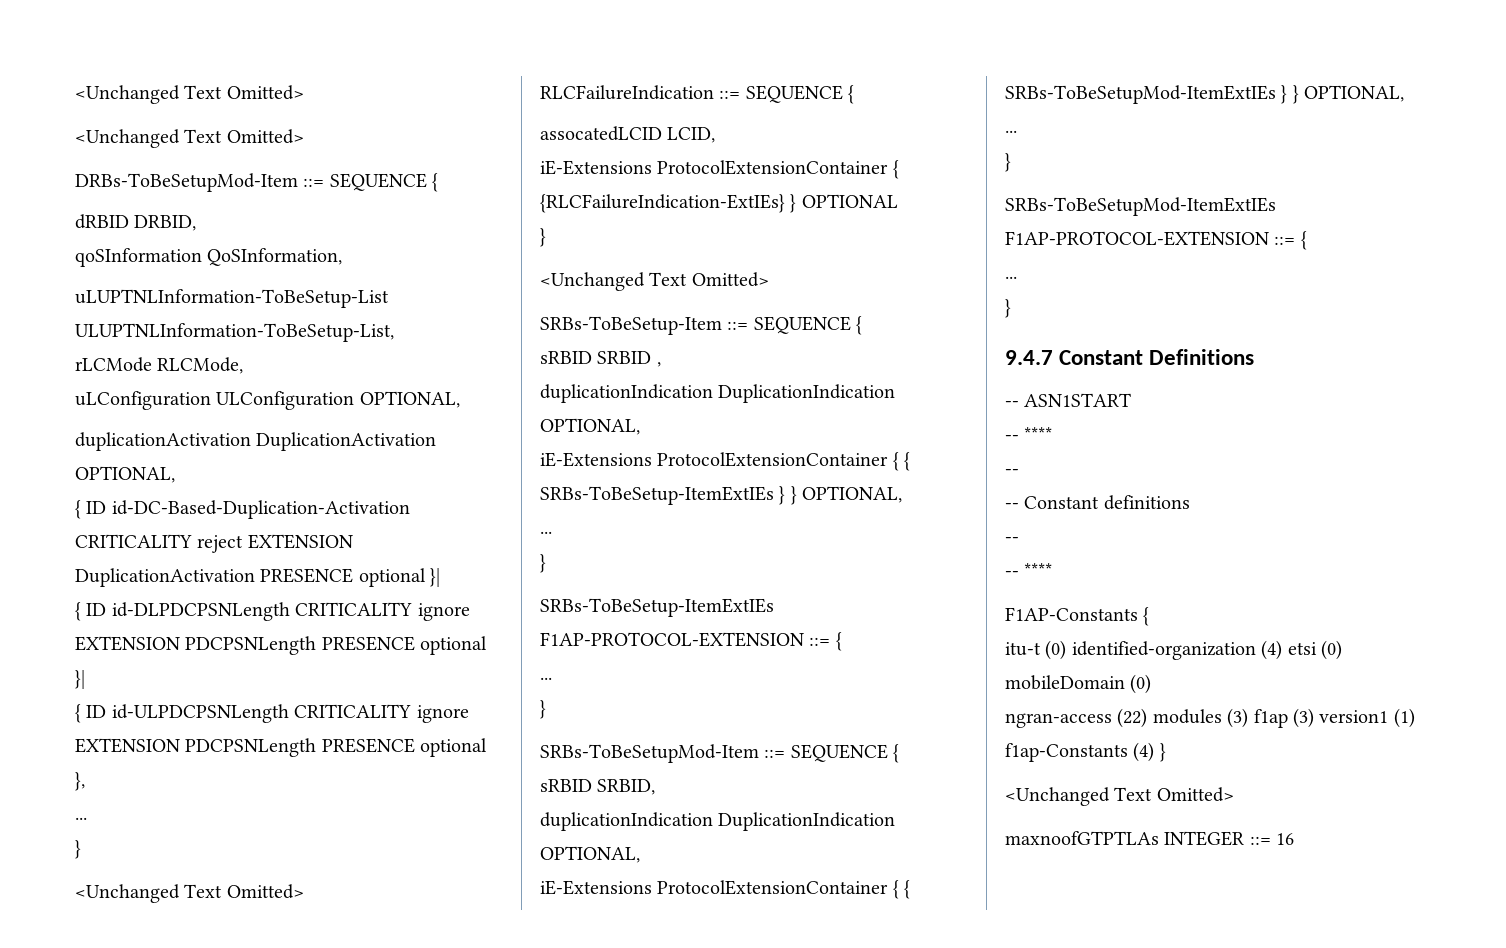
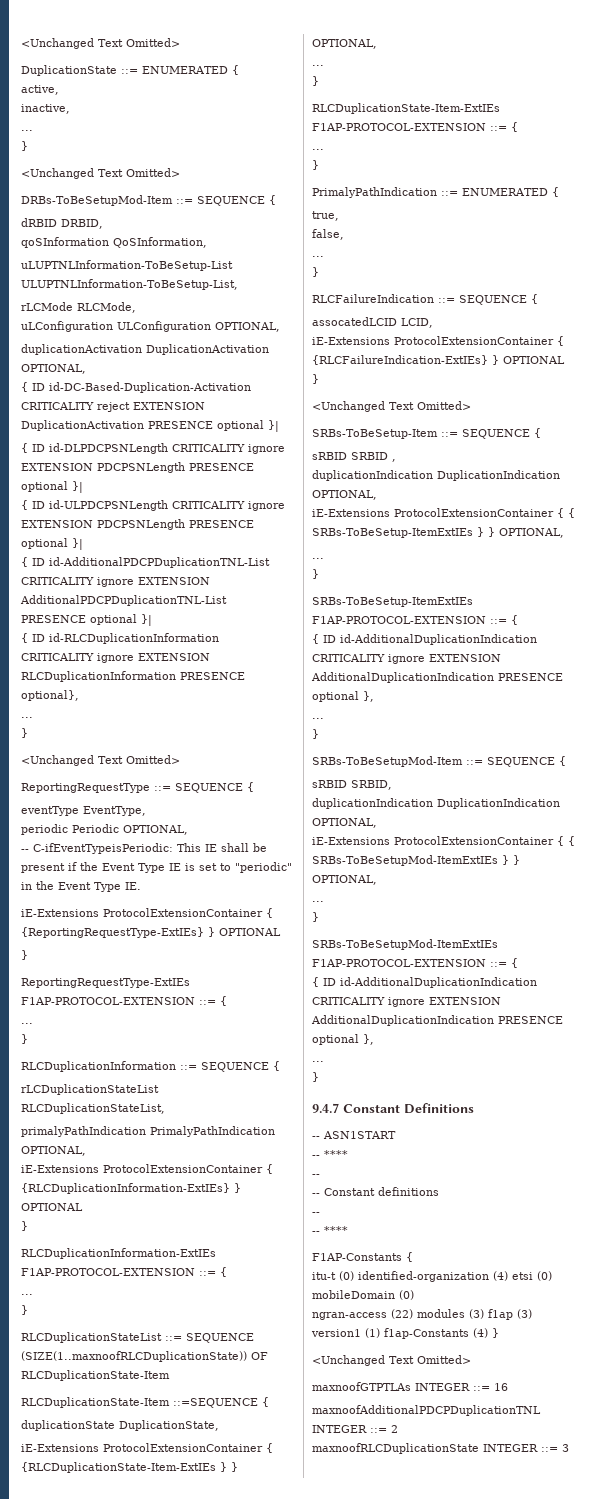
[75,85,304,104] <Unchanged Text Omitted> -> [21,38,180,49] [21,65,239,76] [21,85,59,95] [21,104,70,114] [21,130,33,131] [21,141,28,151] <Unchanged Text Omitted> // DuplicationState ::= ENUMERATED { // active, // inactive, // ... // }
[75,772,85,791] [75,817,87,820] [75,840,81,859] [75,884,304,903] }, // ... // } // <Unchanged Text Omitted> -> [72,538,83,550] [21,557,270,568] [21,577,210,587] [20,595,227,606] [21,614,152,626] [21,633,219,644] [21,653,210,663] [21,671,245,682] [21,690,79,701] [21,717,33,718] [21,728,28,738] [21,755,180,766] [21,782,254,793] [21,806,146,816] [21,824,188,835] [21,843,267,854] [21,862,292,873] [21,881,141,892] [21,908,273,918] [21,927,281,938] [21,950,28,960] [21,978,190,988] [21,996,227,1006] [21,1023,33,1024] [21,1034,28,1044] [21,1061,280,1072] [21,1084,159,1095] [21,1103,165,1114] [21,1126,275,1137] [21,1146,86,1156] [21,1164,273,1174] [21,1183,241,1194] [21,1203,83,1211] [21,1221,28,1231] [21,1248,216,1259] [21,1267,227,1277] [21,1294,33,1295] [21,1305,28,1315] [21,1332,254,1343] [21,1351,268,1362] [21,1370,170,1381] [21,1397,269,1408] [21,1420,219,1431] [21,1443,273,1453] [21,1462,238,1473] [312,39,377,49] [312,65,324,66] [312,76,319,86] [312,103,500,114] [312,122,518,132] [312,149,324,150] [312,160,319,170] [312,187,559,198] [312,211,339,221] [312,229,344,240] [312,256,324,257] [312,267,319,277] }| // { ID id-AdditionalPDCPDuplicationTNL-List CRITICALITY ignore EXTENSION AdditionalPDCPDuplicationTNL-List PRESENCE optional }| // { ID id-RLCDuplicationInformation CRITICALITY ignore EXTENSION RLCDuplicationInformation PRESENCE optional}, // ... // } // <Unchanged Text Omitted> // ReportingRequestType ::= SEQUENCE { // eventType EventType, // periodic Periodic OPTIONAL, // -- C-ifEventTypeisPeriodic: This IE shall be present if the Event Type IE is set to "periodic" in the Event Type IE. // iE-Extensions ProtocolExtensionContainer { {ReportingRequestType-ExtIEs} } OPTIONAL // } // ReportingRequestType-ExtIEs F1AP-PROTOCOL-EXTENSION ::= { // ... // } // RLCDuplicationInformation ::= SEQUENCE { // rLCDuplicationStateList RLCDuplicationStateList, // primalyPathIndication PrimalyPathIndication OPTIONAL, // iE-Extensions ProtocolExtensionContainer { {RLCDuplicationInformation-ExtIEs} } OPTIONAL // } // RLCDuplicationInformation-ExtIEs F1AP-PROTOCOL-EXTENSION ::= { // ... // } // RLCDuplicationStateList ::= SEQUENCE (SIZE(1..maxnoofRLCDuplicationState)) OF RLCDuplicationState-Item // RLCDuplicationState-Item ::=SEQUENCE { // duplicationState DuplicationState, // iE-Extensions ProtocolExtensionContainer { {RLCDuplicationState-Item-ExtIEs } } OPTIONAL, // ... // } // RLCDuplicationState-Item-ExtIEs F1AP-PROTOCOL-EXTENSION ::= { // ... // } // PrimalyPathIndication ::= ENUMERATED { // true, // false, // ... // }
(842, 641) none -> [312,634,537,645] [312,654,501,664] [311,672,563,683] [312,691,374,702] // { ID id-AdditionalDuplicationIndication CRITICALITY ignore EXTENSION AdditionalDuplicationIndication PRESENCE optional },
(1307, 240) none -> [312,977,537,988] [312,997,501,1007] [311,1015,563,1026] [312,1034,374,1045] // { ID id-AdditionalDuplicationIndication CRITICALITY ignore EXTENSION AdditionalDuplicationIndication PRESENCE optional },
(1295, 839) none -> [312,1405,541,1416] [312,1425,398,1433] [312,1443,569,1454] // maxnoofAdditionalPDCPDuplicationTNL INTEGER ::= 2 // maxnoofRLCDuplicationState INTEGER ::= 3

